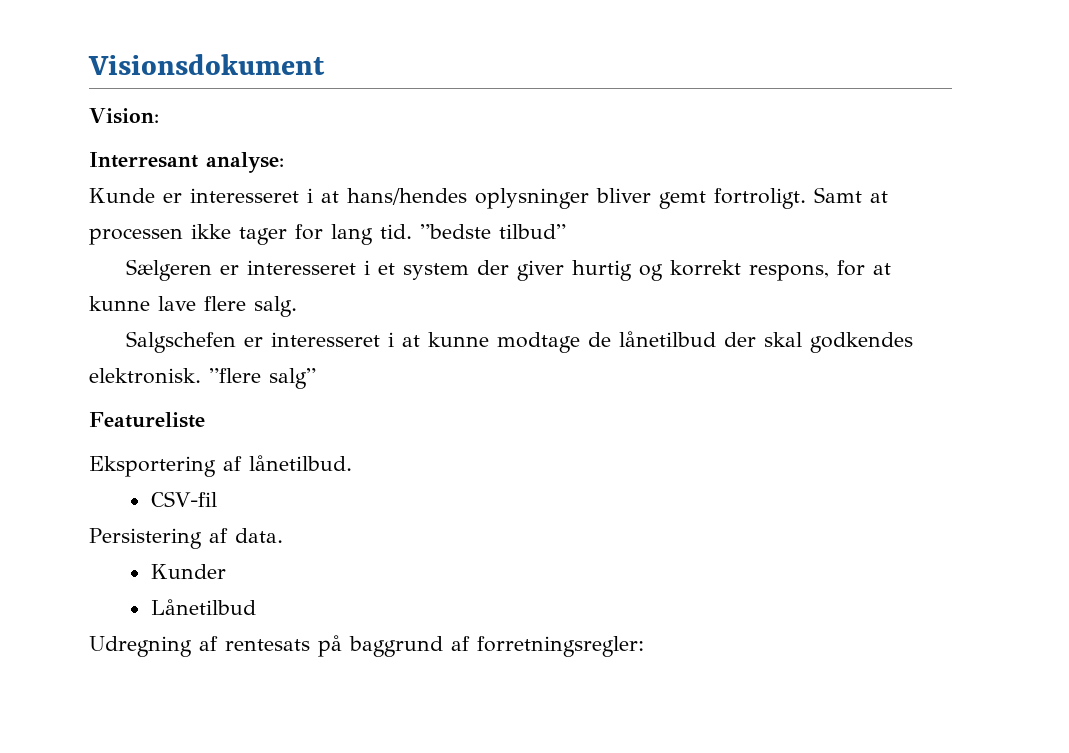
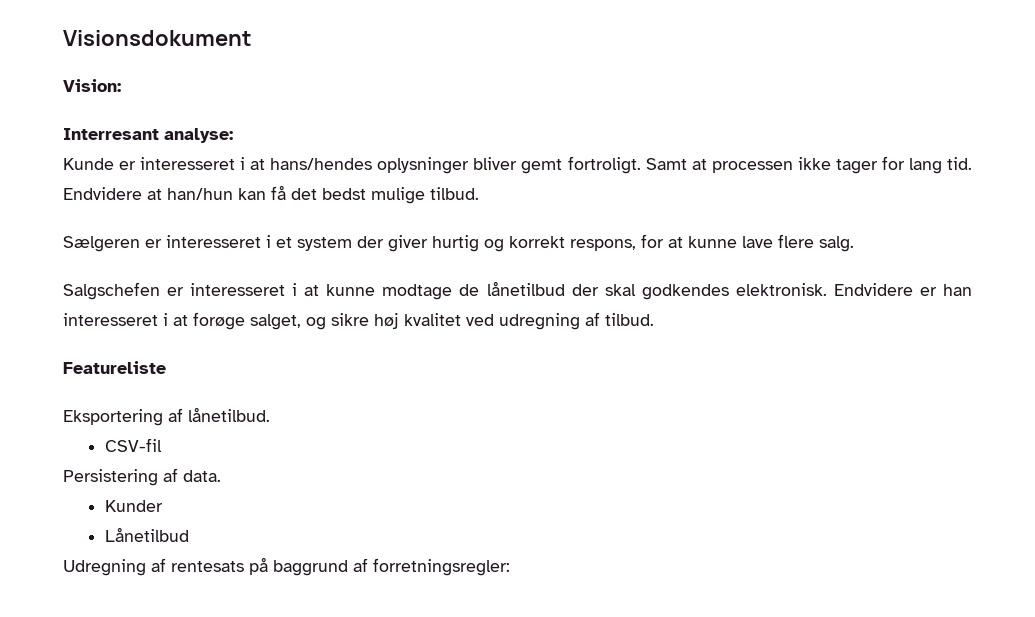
[420,224,566,239] ”bedste tilbud” -> [63,185,479,204] Endvidere at han/hun kan få det bedst mulige tilbud.
[209,368,316,389] ”flere salg” -> [833,283,973,296] [63,312,654,330] Endvidere er han interesseret i at forøge salget, og sikre høj kvalitet ved udregning af tilbud.

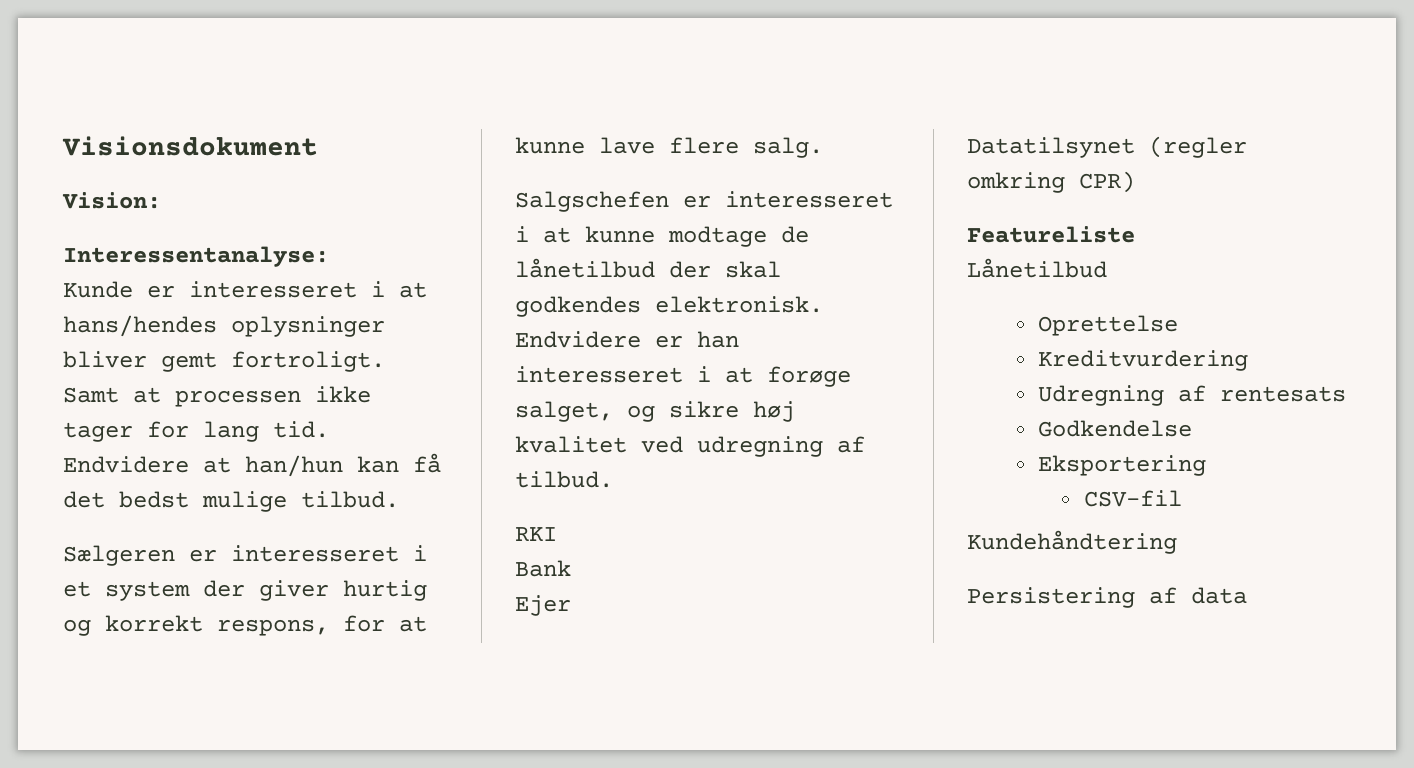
[63,128,233,143] Interresant analyse: -> [63,246,329,267] Interessentanalyse:
[63,361,166,374] [63,407,270,426] [104,438,162,452] [63,468,221,486] [104,500,163,512] [104,527,189,542] [63,557,510,576] Featureliste // Eksportering af lånetilbud. // CSV-fil // Persistering af data. // Kunder // Lånetilbud // Udregning af rentesats på baggrund af forretningsregler: -> [515,527,557,541] [515,560,571,577] [515,595,571,616] [967,136,1247,158] [967,171,1135,193] [967,226,1135,243] [967,258,1107,278] [1038,315,1179,336] [1038,350,1249,371] [1038,385,1347,406] [1038,420,1193,437] [1038,455,1207,476] [1083,490,1182,507] [967,530,1177,554] [967,587,1247,608] RKI // Bank // Ejer // Datatilsynet (regler omkring CPR) // Featureliste // Lånetilbud // Oprettelse // Kreditvurdering // Udregning af rentesats // Godkendelse // Eksportering // CSV-fil // Kundehåndtering // Persistering af data

